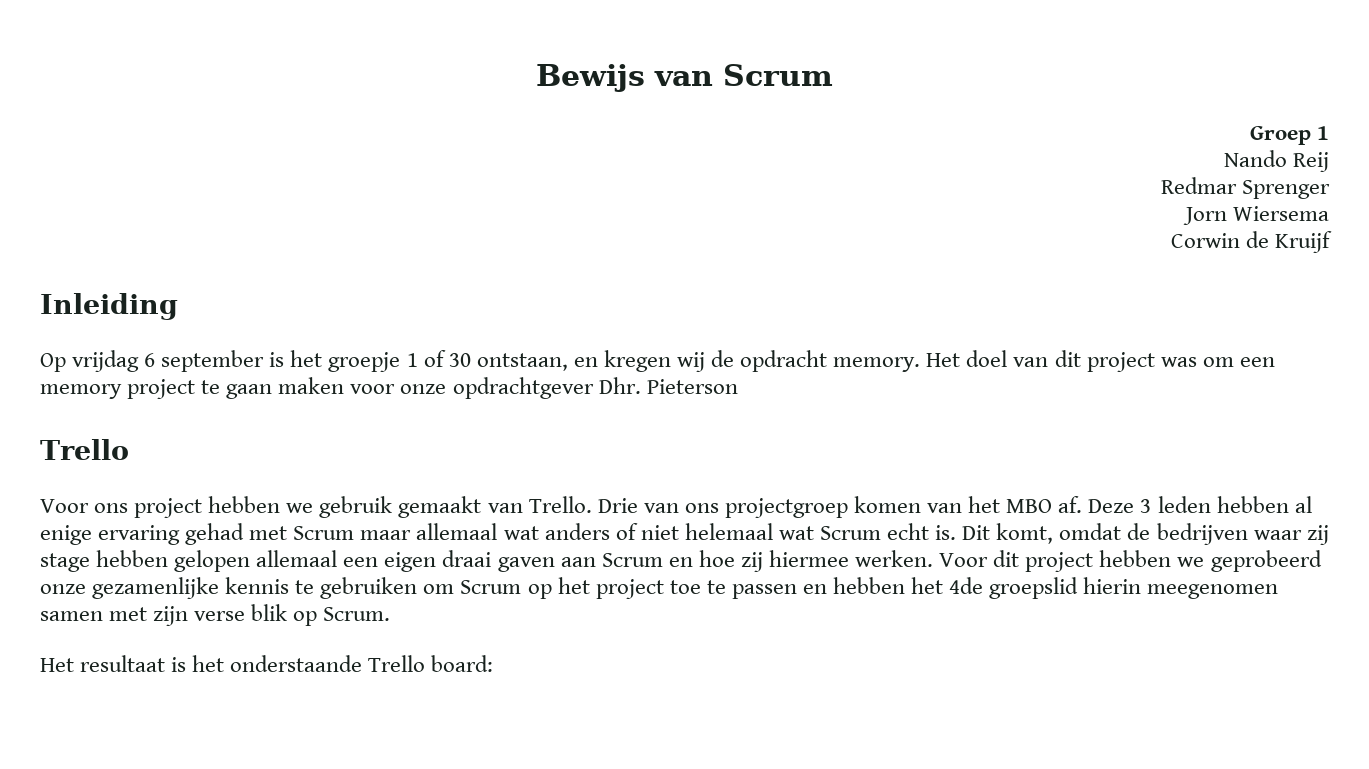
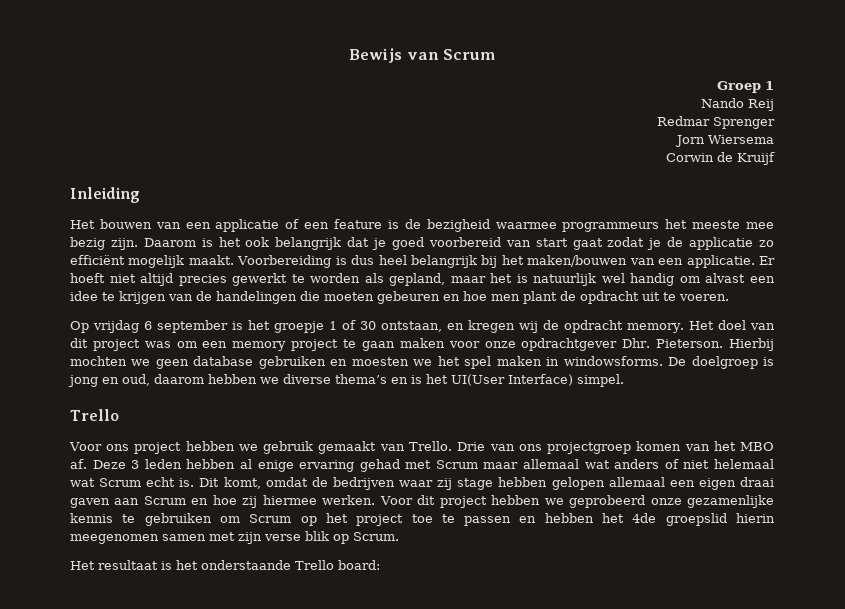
(178, 306) none -> [70,219,775,232] [70,237,775,250] [70,255,775,268] [70,273,775,286] [70,291,729,304] // Het bouwen van een applicatie of een feature is de bezigheid waarmee programmeurs het meeste mee bezig zijn. Daarom is het ook belangrijk dat je goed voorbereid van start gaat zodat je de applicatie zo efficiënt mogelijk maakt. Voorbereiding is dus heel belangrijk bij het maken/bouwen van een applicatie. Er hoeft niet altijd precies gewerkt te worden als gepland, maar het is natuurlijk wel handig om alvast een idee te krijgen van de handelingen die moeten gebeuren en hoe men plant de opdracht uit te voeren.
[646,379,738,394] Pieterson -> [656,338,774,351] [70,356,774,369] [68,374,624,387] Pieterson. Hierbij mochten we geen database gebruiken en moesten we het spel maken in windowsforms. De doelgroep is jong en oud, daarom hebben we diverse thema’s en is het UI(User Interface) simpel.

